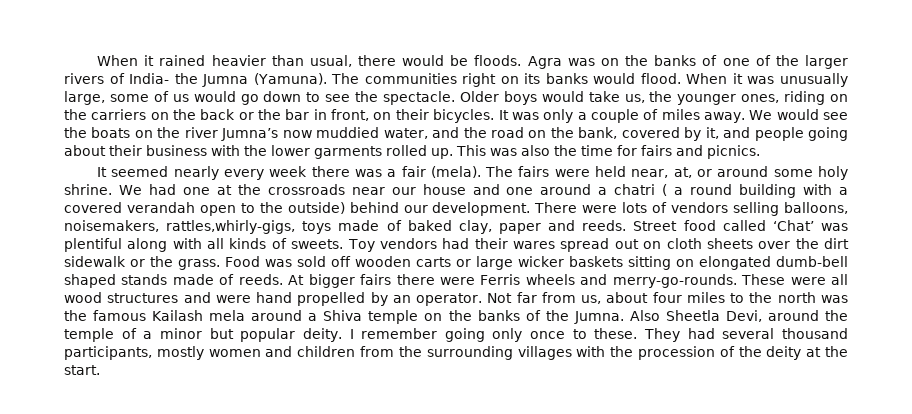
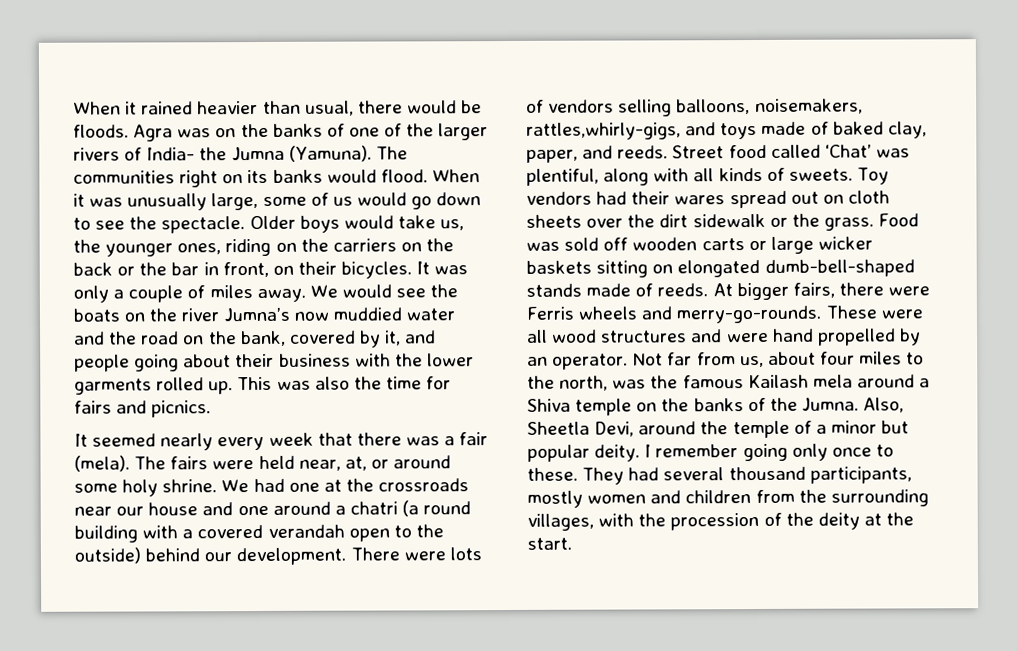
[383,128,428,139] water, -> [405,308,455,321] water
(308, 171) none -> [317,432,353,446] that
[662,184,684,196] ( a -> [402,500,420,517] (a
(296, 227) none -> [685,122,717,136] and
[499,223,542,234] paper -> [526,149,578,163] paper,
[64,238,122,252] plentiful -> [526,168,599,186] plentiful,
[776,256,848,267] [64,274,116,288] dumb-bell shaped -> [764,259,915,277] dumb-bell-shaped
[360,274,392,285] fairs -> [792,282,835,298] fairs,
[777,292,816,303] north -> [559,375,609,391] north,
[629,310,660,321] Also -> [863,397,905,413] Also,
[517,346,572,360] villages -> [527,513,594,531] villages,

